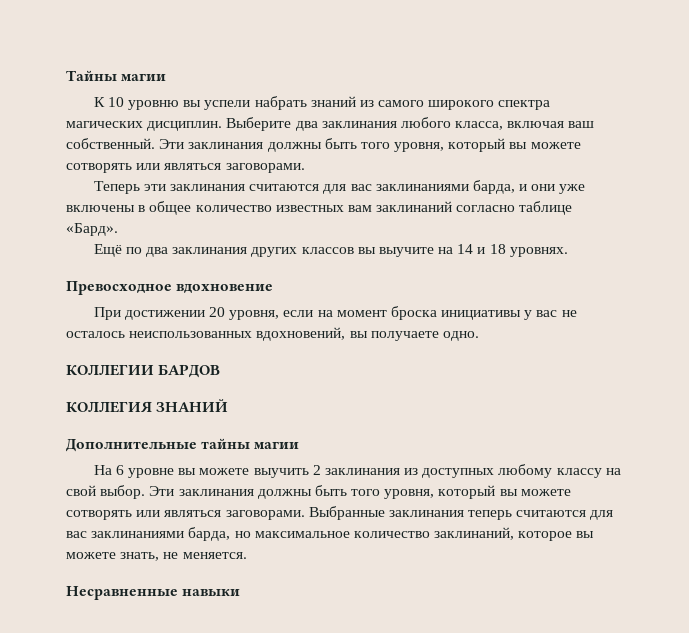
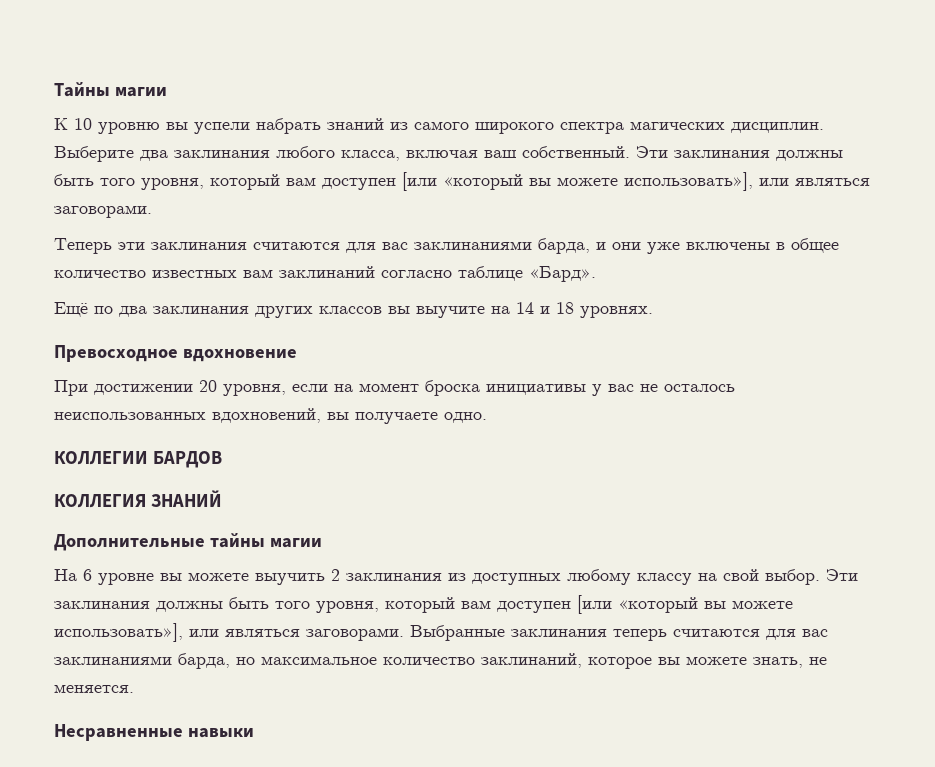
[509,142,581,149] [66,163,132,173] вы можете сотворять -> [286,172,753,191] вам доступен [или «который вы можете использовать»],
[499,489,571,496] [66,510,132,520] вы можете сотворять -> [461,595,793,614] [54,623,183,642] вам доступен [или «который вы можете использовать»],

